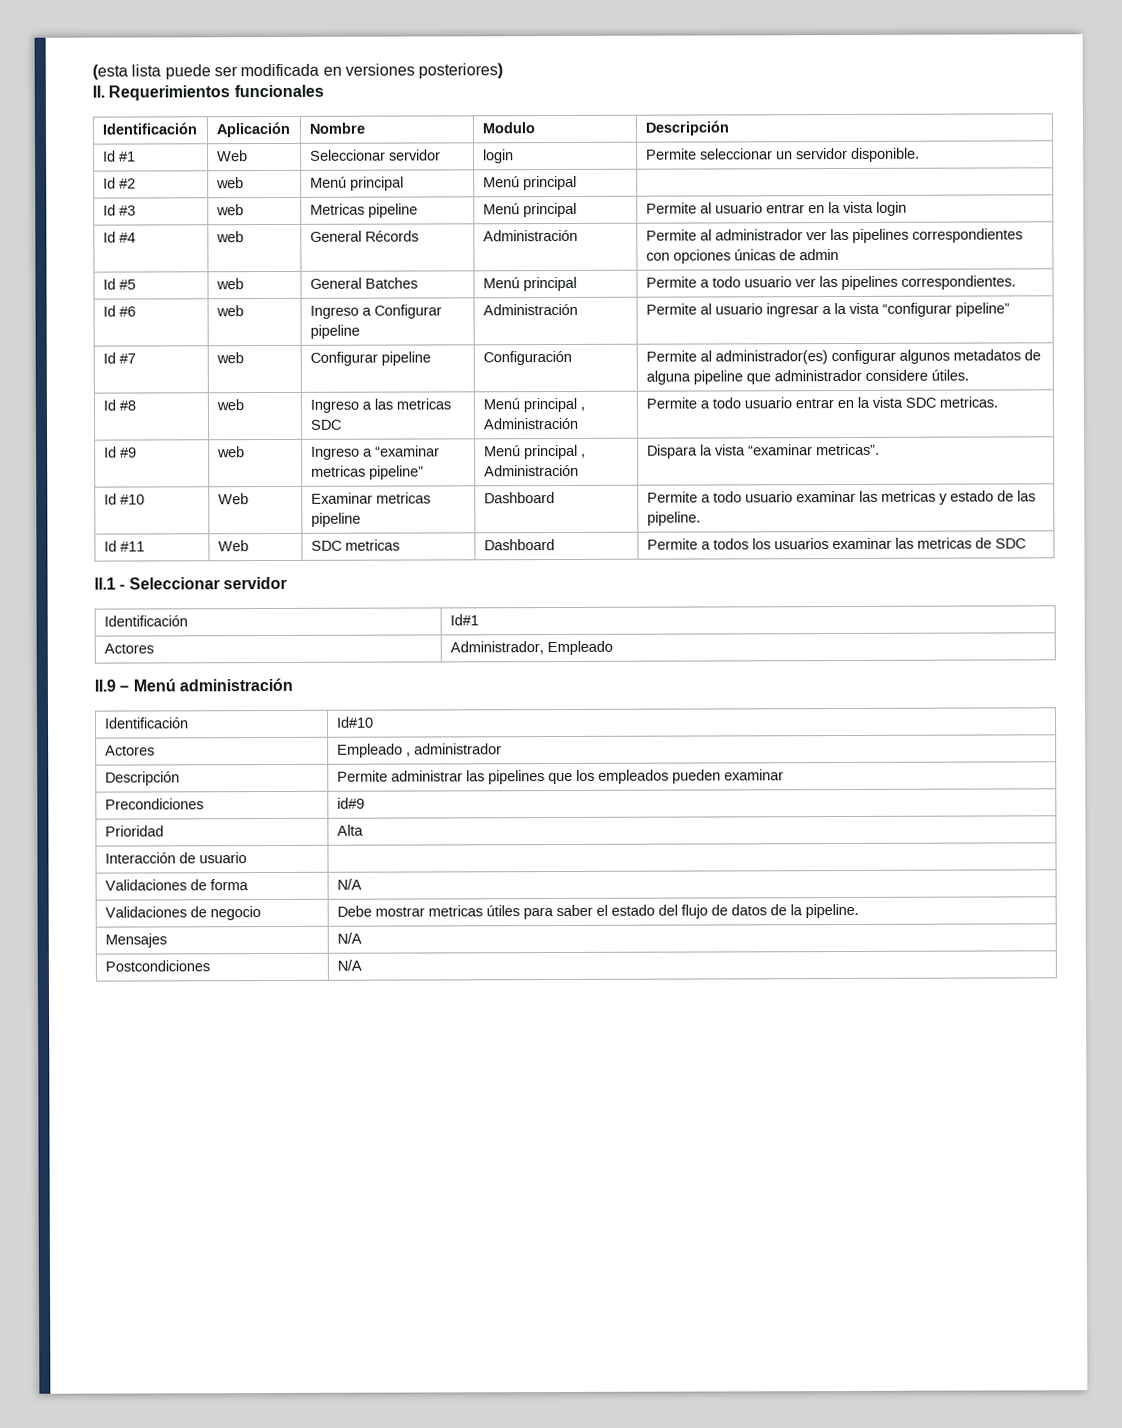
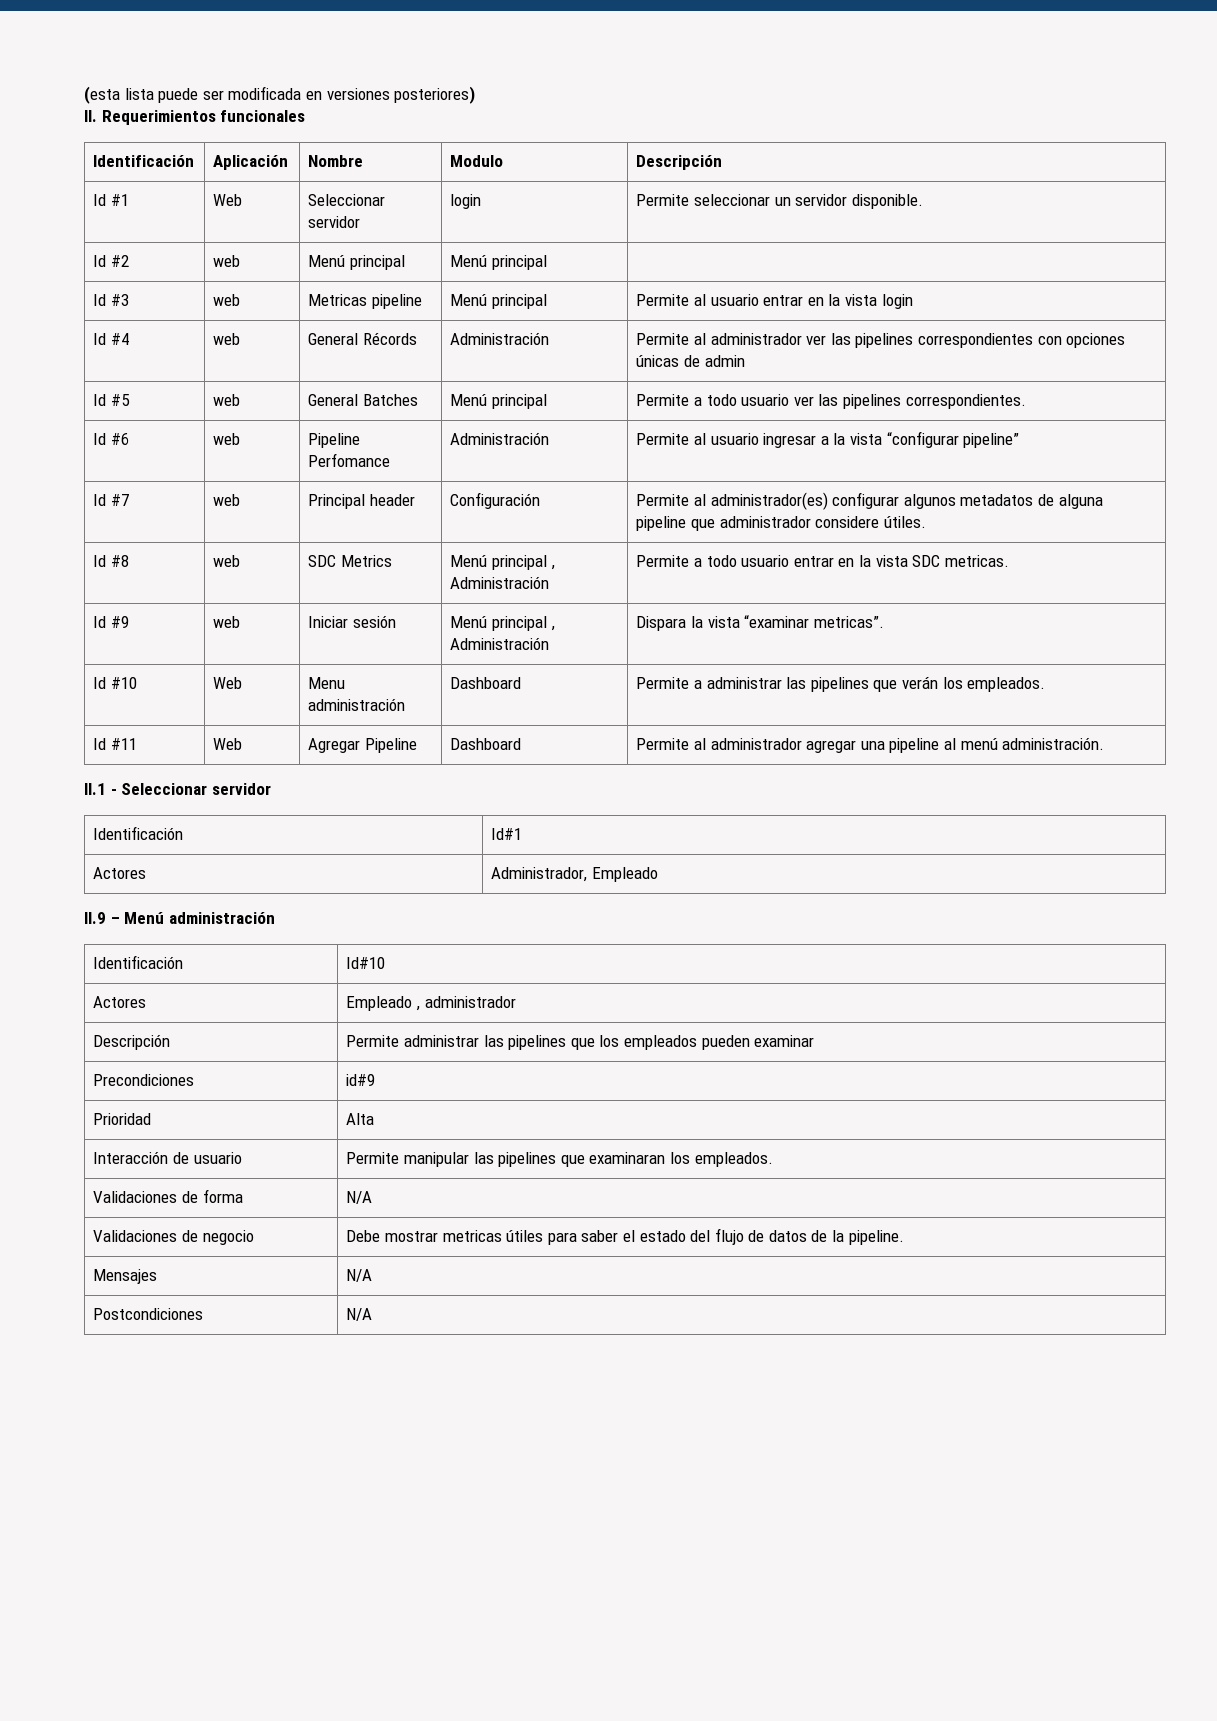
[309,304,442,319] [309,324,360,339] Ingreso a Configurar pipeline -> [308,433,361,448] [308,453,391,467] Pipeline Perfomance
[309,351,431,366] Configurar pipeline -> [308,494,415,509] Principal header
[309,398,451,413] [309,419,342,430] Ingreso a las metricas SDC -> [308,555,392,567] SDC Metrics
[310,445,440,460] [310,465,424,480] Ingreso a “examinar metricas pipeline” -> [308,615,396,628] Iniciar sesión
[310,492,431,504] [310,512,361,527] [483,492,555,504] [646,490,1036,505] [646,511,701,526] Examinar metricas pipeline | Dashboard | Permite a todo usuario examinar las metricas y estado de las pipeline. -> [308,677,346,689] [308,698,406,711] [450,677,522,689] [636,676,1046,692] Menu administración | Dashboard | Permite a administrar las pipelines que verán los empleados.
[310,539,400,551] [483,539,555,551] [646,537,1026,550] SDC metricas | Dashboard | Permite a todos los usuarios examinar las metricas de SDC -> [308,738,417,753] [450,738,522,750] [636,737,1105,753] Agregar Pipeline | Dashboard | Permite al administrador agregar una pipeline al menú administración.
(247, 858) none -> [346,1152,773,1167] Permite manipular las pipelines que examinaran los empleados.

